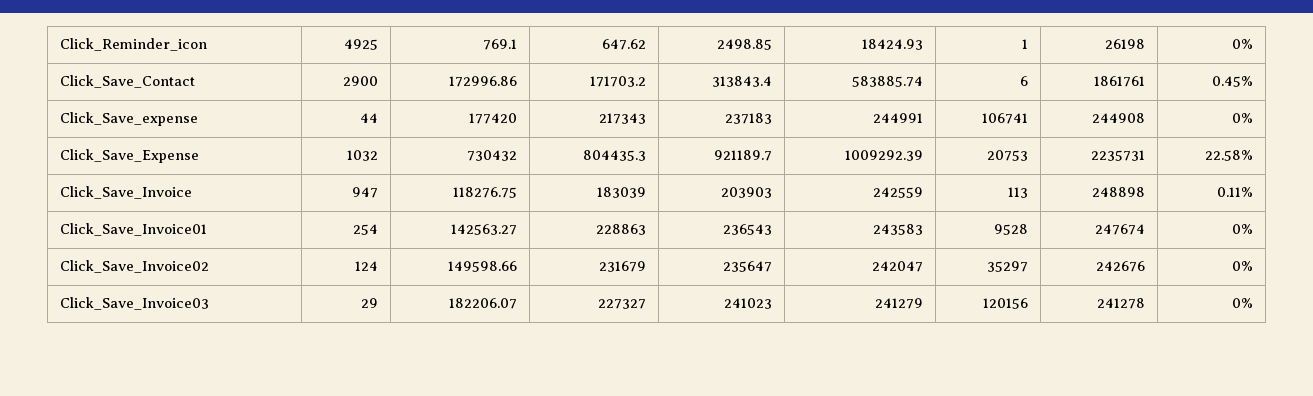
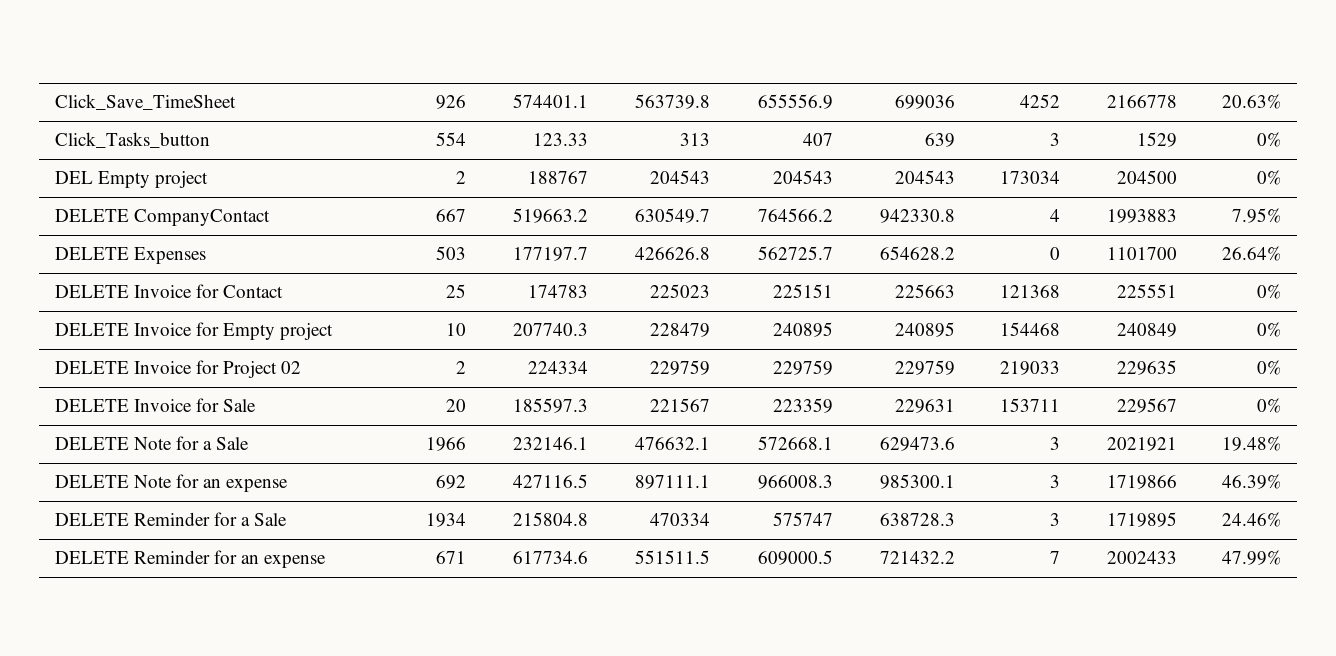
[59,38,207,51] [344,39,379,50] [483,39,518,50] [602,39,647,50] [717,39,773,50] [862,39,924,50] [1022,39,1029,49] [1105,39,1146,49] [1232,39,1254,49] [59,75,195,88] [343,76,379,86] [449,76,518,87] [590,76,647,87] [712,76,773,87] [852,76,924,87] [1020,76,1029,86] [1094,76,1146,87] [1212,76,1254,87] [59,112,198,126] [360,113,379,123] [469,113,518,124] [599,113,647,124] [725,113,773,124] [873,113,924,123] [982,113,1029,124] [1092,113,1146,123] [1232,113,1254,123] [59,149,199,163] [347,150,379,161] [467,150,518,161] [583,150,647,161] [714,150,773,161] [845,150,924,161] [987,150,1029,161] [1091,150,1146,161] [1205,150,1254,161] [59,186,192,199] [352,187,379,198] [453,187,518,198] [597,187,647,198] [721,187,773,198] [873,187,924,198] [1008,187,1029,198] [1092,187,1146,197] [1217,187,1254,197] [59,223,207,236] [353,224,379,235] [451,224,518,235] [596,224,647,235] [723,224,773,235] [873,224,924,235] [994,224,1029,235] [1095,224,1146,235] [1232,224,1254,234] [59,260,209,273] [355,261,379,271] [448,261,518,272] [599,261,647,272] [723,261,773,272] [872,261,924,272] [987,261,1029,272] [1096,261,1146,272] [1232,261,1254,271] [59,297,209,310] [361,298,379,308] [449,298,518,309] [598,299,647,309] [724,298,773,309] [875,298,924,309] [983,298,1029,309] [1097,298,1146,309] [1232,298,1254,308] Click_Reminder_icon | 4925 | 769.1 | 647.62 | 2498.85 | 18424.93 | 1 | 26198 | 0% // Click_Save_Contact | 2900 | 172996.86 | 171703.2 | 313843.4 | 583885.74 | 6 | 1861761 | 0.45% // Click_Save_expense | 44 | 177420 | 217343 | 237183 | 244991 | 106741 | 244908 | 0% // Click_Save_Expense | 1032 | 730432 | 804435.3 | 921189.7 | 1009292.39 | 20753 | 2235731 | 22.58% // Click_Save_Invoice | 947 | 118276.75 | 183039 | 203903 | 242559 | 113 | 248898 | 0.11% // Click_Save_Invoice01 | 254 | 142563.27 | 228863 | 236543 | 243583 | 9528 | 247674 | 0% // Click_Save_Invoice02 | 124 | 149598.66 | 231679 | 235647 | 242047 | 35297 | 242676 | 0% // Click_Save_Invoice03 | 29 | 182206.07 | 227327 | 241023 | 241279 | 120156 | 241278 | 0% -> [54,94,236,110] [436,95,467,109] [513,94,589,108] [635,94,711,109] [758,94,834,109] [895,95,956,109] [1020,94,1061,108] [1107,95,1178,108] [1222,94,1282,109] [54,132,210,148] [436,132,467,146] [533,133,589,146] [680,133,711,146] [803,133,834,146] [925,133,956,147] [1050,133,1061,146] [1137,132,1178,147] [1257,132,1282,147] [54,171,208,188] [456,171,467,184] [528,171,589,184] [650,170,711,184] [773,170,834,184] [895,170,956,184] [1000,171,1061,184] [1117,170,1178,184] [1257,170,1282,185] [54,209,270,226] [436,209,467,222] [513,208,589,223] [635,208,711,223] [758,208,834,222] [880,209,956,223] [1050,209,1061,222] [1107,209,1178,223] [1232,208,1282,223] [54,247,206,264] [436,246,467,260] [513,247,589,261] [635,247,711,260] [758,246,834,260] [880,246,956,260] [1050,247,1061,260] [1107,247,1178,260] [1222,246,1282,261] [54,284,283,298] [446,284,467,298] [528,285,589,298] [650,284,711,298] [773,284,834,298] [895,284,956,298] [1000,285,1061,298] [1117,284,1178,298] [1257,284,1282,299] [54,322,334,340] [446,323,467,336] [513,323,589,336] [650,323,711,337] [773,322,834,337] [895,322,956,337] [1000,322,1061,336] [1117,323,1178,337] [1257,322,1282,337] [54,360,302,378] [456,361,467,374] [528,361,589,374] [650,360,711,375] [773,360,834,375] [895,360,956,375] [1000,361,1061,375] [1117,360,1178,375] [1257,360,1282,375] [54,398,256,412] [446,399,467,412] [513,398,589,413] [650,398,711,412] [773,398,834,413] [895,399,956,413] [1000,398,1061,412] [1117,398,1178,413] [1257,398,1282,413] [54,436,250,450] [426,437,467,451] [513,437,589,450] [635,437,711,450] [758,436,834,450] [880,437,956,451] [1050,437,1061,450] [1107,437,1178,451] [1222,436,1282,451] [54,474,289,492] [436,475,467,489] [513,474,589,488] [635,475,711,489] [758,475,834,489] [880,474,956,489] [1050,475,1061,488] [1107,475,1178,489] [1222,474,1282,489] [54,512,288,526] [426,513,467,527] [513,512,589,526] [650,513,711,526] [773,512,834,526] [880,513,956,526] [1050,513,1061,526] [1107,512,1178,527] [1222,512,1282,527] [54,550,327,568] [436,551,467,564] [513,551,589,564] [635,550,711,564] [758,550,834,565] [880,551,956,564] [1050,551,1061,564] [1107,551,1178,564] [1222,550,1282,565] Click_Save_TimeSheet | 926 | 574401.1 | 563739.8 | 655556.9 | 699036 | 4252 | 2166778 | 20.63% // Click_Tasks_button | 554 | 123.33 | 313 | 407 | 639 | 3 | 1529 | 0% // DEL Empty project | 2 | 188767 | 204543 | 204543 | 204543 | 173034 | 204500 | 0% // DELETE CompanyContact | 667 | 519663.2 | 630549.7 | 764566.2 | 942330.8 | 4 | 1993883 | 7.95% // DELETE Expenses | 503 | 177197.7 | 426626.8 | 562725.7 | 654628.2 | 0 | 1101700 | 26.64% // DELETE Invoice for Contact | 25 | 174783 | 225023 | 225151 | 225663 | 121368 | 225551 | 0% // DELETE Invoice for Empty project | 10 | 207740.3 | 228479 | 240895 | 240895 | 154468 | 240849 | 0% // DELETE Invoice for Project 02 | 2 | 224334 | 229759 | 229759 | 229759 | 219033 | 229635 | 0% // DELETE Invoice for Sale | 20 | 185597.3 | 221567 | 223359 | 229631 | 153711 | 229567 | 0% // DELETE Note for a Sale | 1966 | 232146.1 | 476632.1 | 572668.1 | 629473.6 | 3 | 2021921 | 19.48% // DELETE Note for an expense | 692 | 427116.5 | 897111.1 | 966008.3 | 985300.1 | 3 | 1719866 | 46.39% // DELETE Reminder for a Sale | 1934 | 215804.8 | 470334 | 575747 | 638728.3 | 3 | 1719895 | 24.46% // DELETE Reminder for an expense | 671 | 617734.6 | 551511.5 | 609000.5 | 721432.2 | 7 | 2002433 | 47.99%

